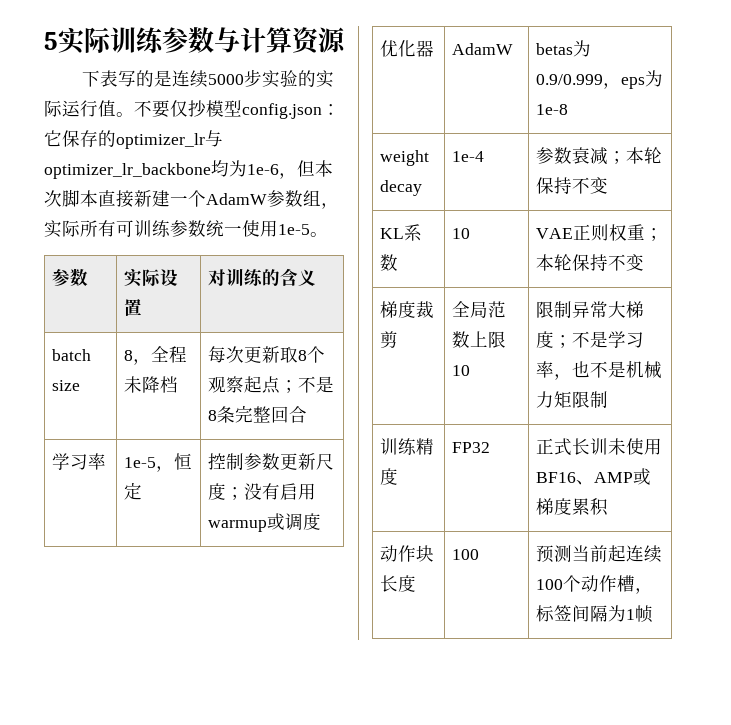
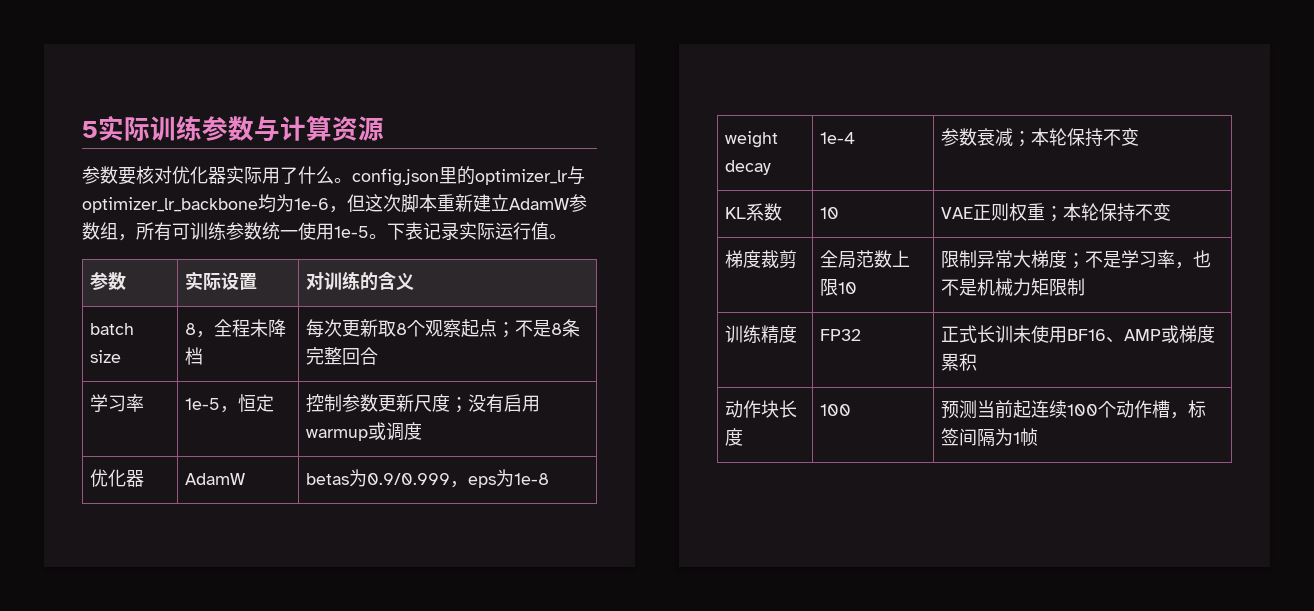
[82,69,335,88] [44,100,340,119] [44,130,98,147] 下表写的是连续5000步实验的实际运行值。不要仅抄模型config.json：它保存 -> [82,166,457,186] 参数要核对优化器实际用了什么。config.json里
[315,160,333,177] [44,189,206,208] 本次脚本直接新建一个 -> [365,194,509,213] 这次脚本重新建立
[44,220,80,238] 实际 -> (136, 237) none
(328, 234) none -> [387,222,567,240] 下表记录实际运行值。

